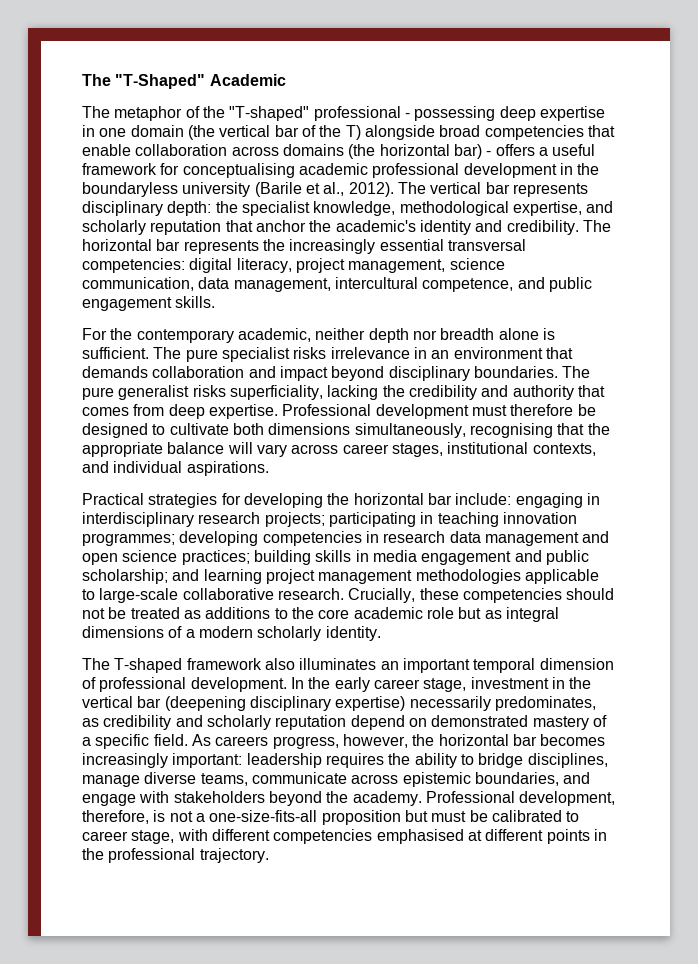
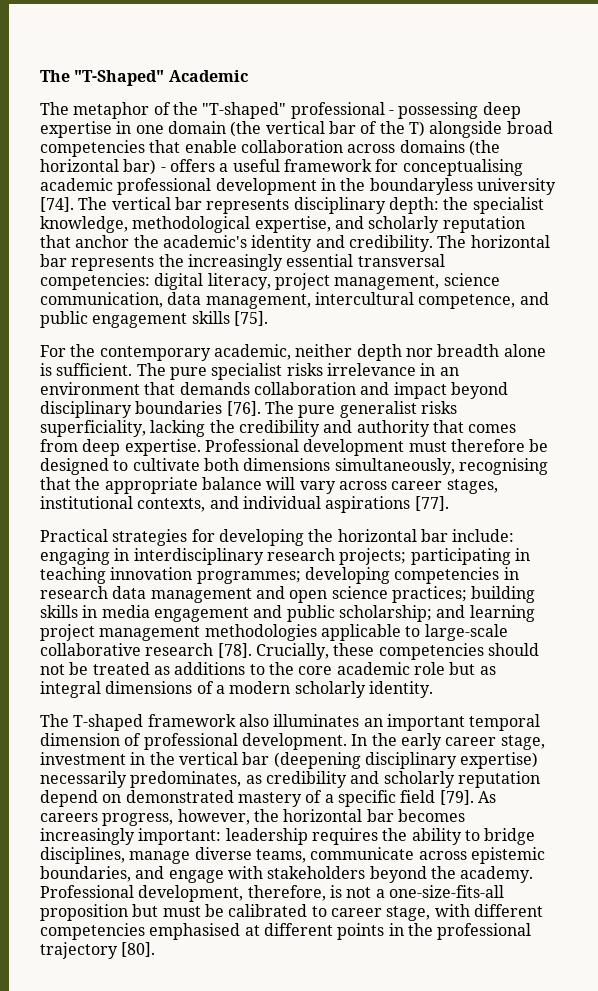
[254,182,394,197] (Barile et al., 2012). -> [40,197,74,212] [74].
[175,296,216,308] skills. -> [191,311,268,326] skills [75].
[473,366,558,378] boundaries. -> [135,401,261,416] boundaries [76].
[186,461,269,476] aspirations. -> [325,496,449,513] aspirations [77].
[277,588,344,600] research. -> [145,643,252,658] research [78].
[153,734,188,746] field. -> [400,790,474,805] field [79].
[199,848,269,863] trajectory. -> [40,942,156,959] trajectory [80].

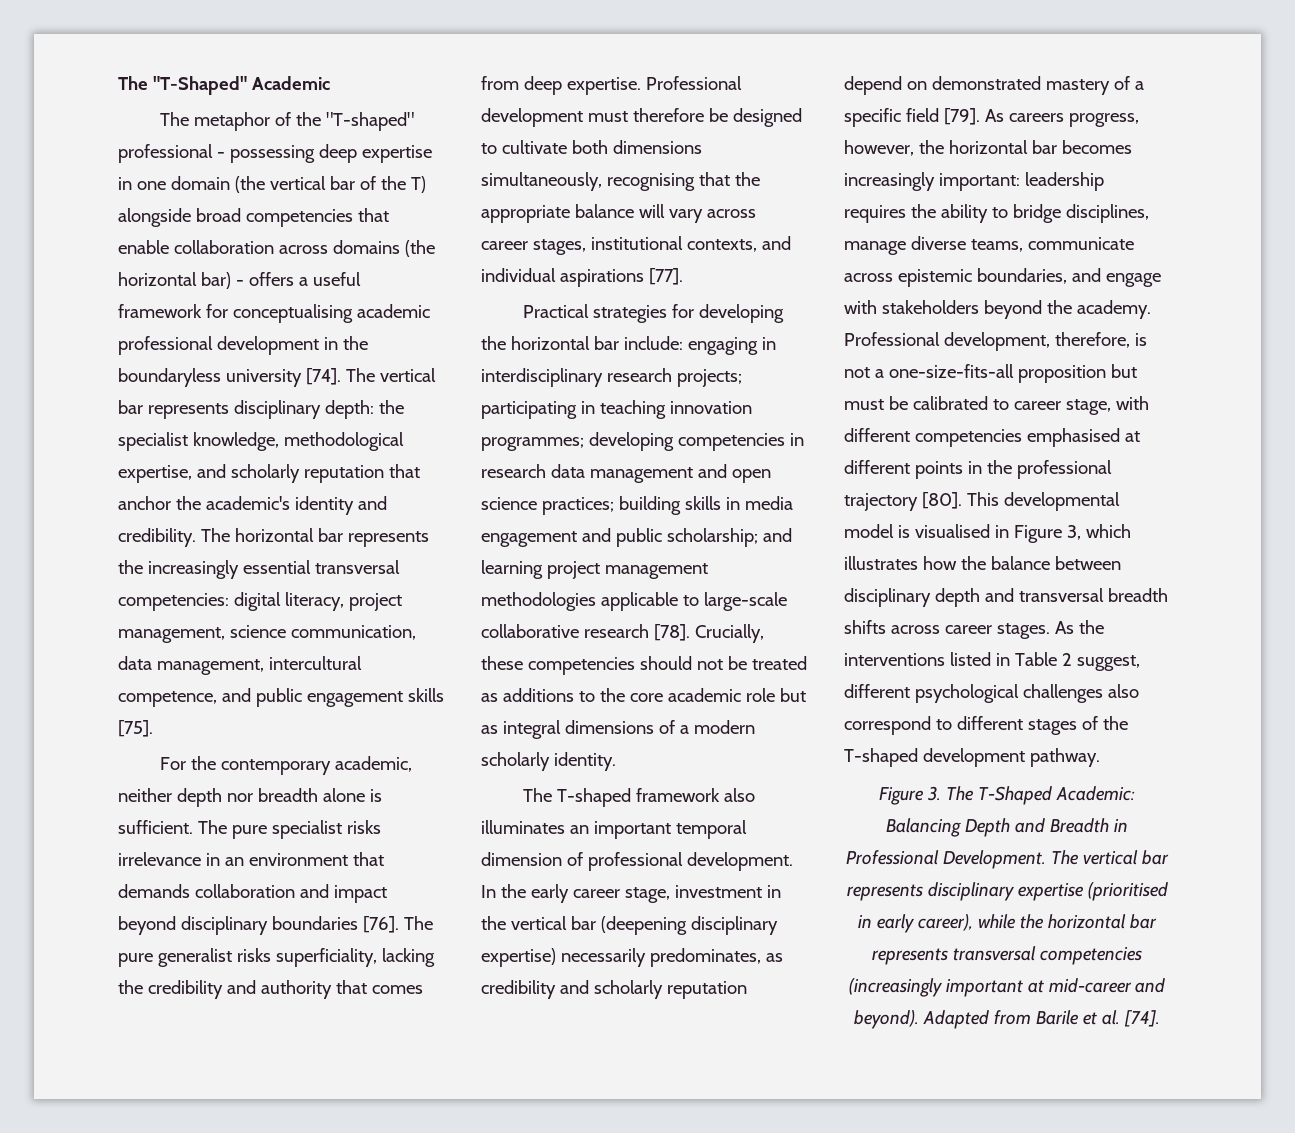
(156, 949) none -> [966,492,1120,511] [844,524,1131,543] [844,556,1121,570] [844,588,1168,607] [844,620,1104,639] [844,652,1140,671] [844,684,1139,703] [844,716,1128,735] [844,748,1100,767] [879,786,1135,805] [886,818,1128,837] [846,850,1169,869] [846,882,1168,901] [858,914,1157,933] [872,946,1142,965] [848,978,1166,997] [854,1010,1160,1029] This developmental model is visualised in Figure 3, which illustrates how the balance between disciplinary depth and transversal breadth shifts across career stages. As the interventions listed in Table 2 suggest, different psychological challenges also correspond to different stages of the T-shaped development pathway. // Figure 3. The T-Shaped Academic: Balancing Depth and Breadth in Professional Development. The vertical bar represents disciplinary expertise (prioritised in early career), while the horizontal bar represents transversal competencies (increasingly important at mid-career and beyond). Adapted from Barile et al. [74].

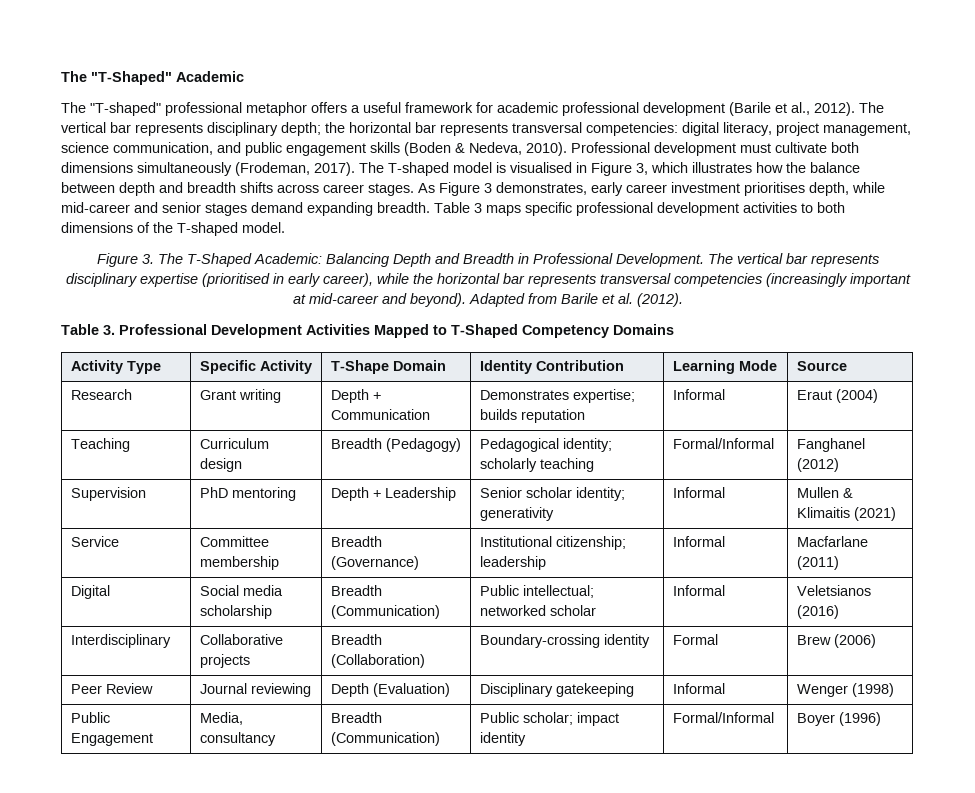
[194,112,414,131] [118,144,432,163] [118,176,426,193] [118,208,389,227] [118,240,435,257] [118,272,244,289] metaphor of the "T-shaped" professional - possessing deep expertise in one domain (the vertical bar of the T) alongside broad competencies that enable collaboration across domains (the horizontal bar) - -> [90,102,307,116] "T-shaped" professional metaphor
[232,304,353,323] conceptualising -> (493, 107) none
[323,336,368,350] [118,368,436,387] [118,400,404,419] [118,432,404,451] [118,464,420,483] [118,496,387,515] [118,528,429,547] [118,560,311,579] in the boundaryless university [74]. The vertical bar represents disciplinary depth: the specialist knowledge, methodological expertise, and scholarly reputation that anchor the academic's identity and credibility. The horizontal bar represents the increasingly essential -> [729,102,884,116] [61,122,508,136] (Barile et al., 2012). The vertical bar represents disciplinary depth; the horizontal bar represents
[118,656,362,675] [118,688,444,707] [118,720,153,737] [160,756,412,775] [118,788,382,807] [118,820,381,839] [118,852,384,866] [118,884,387,903] [118,916,433,935] [118,948,435,967] [118,980,423,999] [481,76,742,95] [481,108,802,127] [481,140,702,154] [481,172,760,191] [481,204,756,223] [481,236,791,255] [481,268,683,287] [523,304,784,323] [481,336,776,355] [481,368,742,387] [481,400,752,419] [481,432,804,451] [481,464,771,483] [481,496,793,515] [481,528,792,547] [481,560,708,579] [481,592,787,611] [481,624,764,643] [481,656,807,675] [481,688,806,702] [481,720,755,739] [481,752,616,771] [523,788,755,807] [481,820,747,839] [481,852,793,871] [481,884,781,903] [481,916,778,935] [481,948,783,967] [481,980,747,999] [844,76,1144,95] [844,108,1139,127] [844,140,1132,156] [844,172,1104,191] [844,204,1149,223] [844,236,1134,255] [844,268,1161,287] [844,300,1151,319] [844,332,1147,351] [844,364,1137,383] [844,396,1149,415] [844,428,1140,447] [844,460,1112,479] [844,492,1120,511] data management, intercultural competence, and public engagement skills [75]. // For the contemporary academic, neither depth nor breadth alone is sufficient. The pure specialist risks irrelevance in an environment that demands collaboration and impact beyond disciplinary boundaries [76]. The pure generalist risks superficiality, lacking the credibility and authority that comes from deep expertise. Professional development must therefore be designed to cultivate both dimensions simultaneously, recognising that the appropriate balance will vary across career stages, institutional contexts, and individual aspirations [77]. // Practical strategies for developing the horizontal bar include: engaging in interdisciplinary research projects; participating in teaching innovation programmes; developing competencies in research data management and open science practices; building skills in media engagement and public scholarship; and learning project management methodologies applicable to large-scale collaborative research [78]. Crucially, these competencies should not be treated as additions to the core academic role but as integral dimensions of a modern scholarly identity. // The T-shaped framework also illuminates an important temporal dimension of professional development. In the early career stage, investment in the vertical bar (deepening disciplinary expertise) necessarily predominates, as credibility and scholarly reputation depend on demonstrated mastery of a specific field [79]. As careers progress, however, the horizontal bar becomes increasingly important: leadership requires the ability to bridge disciplines, manage diverse teams, communicate across epistemic boundaries, and engage with stakeholders beyond the academy. Professional development, therefore, is not a one-size-fits-all proposition but must be calibrated to career stage, with different competencies emphasised at different points in the professional trajectory [80]. This developmental -> [217,142,859,156] [61,162,449,176] and public engagement skills (Boden & Nedeva, 2010). Professional development must cultivate both dimensions simultaneously (Frodeman, 2017). The T-shaped
[844,588,931,607] disciplinary -> (115, 187) none
[1018,588,1104,602] transversal -> (183, 187) none
[1078,620,1104,634] [844,652,1140,671] [844,684,1139,703] [844,716,1077,735] the interventions listed in Table 2 suggest, different psychological challenges also correspond to different stages -> [439,182,885,196] [61,202,845,216] [61,222,133,233] Figure 3 demonstrates, early career investment prioritises depth, while mid-career and senior stages demand expanding breadth. Table 3 maps specific professional development activities to both dimensions
[922,748,1100,767] development pathway. -> [242,222,285,233] model.
[1123,1010,1160,1027] [74]. -> [636,293,683,307] [61,324,674,338] [70,360,161,374] [199,360,312,374] [330,360,446,374] [479,360,624,374] [672,360,777,374] [796,361,847,371] [70,389,132,400] [199,389,281,403] [330,389,381,403] [330,409,430,420] [479,389,635,403] [479,409,585,423] [672,389,725,400] [796,389,878,403] [70,438,130,452] [199,438,269,449] [199,458,242,472] [330,438,461,452] [479,438,612,452] [479,458,594,472] [672,438,774,449] [796,438,865,452] [796,458,839,472] [70,487,146,501] [199,487,296,501] [330,487,456,501] [479,487,625,501] [479,507,554,521] [672,487,725,498] [796,487,853,498] [796,507,896,521] [70,536,119,547] [199,536,269,547] [199,556,279,570] [330,536,382,547] [330,556,419,570] [479,536,626,550] [479,556,546,570] [672,536,725,547] [796,536,868,547] [796,556,839,570] [70,585,110,599] [199,585,283,596] [199,605,272,619] [330,585,382,596] [330,605,440,619] [479,585,594,598] [479,605,596,616] [672,585,725,596] [796,585,871,596] [796,605,839,619] [70,634,171,648] [199,634,283,645] [199,654,250,668] [330,634,382,645] [330,654,425,668] [479,634,650,648] [672,634,718,645] [796,634,876,648] [70,683,153,694] [199,683,311,697] [330,683,450,697] [479,683,634,697] [672,683,725,694] [796,683,894,697] [70,712,110,723] [70,733,153,746] [199,712,243,725] [199,732,276,746] [330,712,382,723] [330,732,440,746] [479,712,619,726] [479,732,526,746] [672,712,774,723] [796,712,881,726] (2012). // Table 3. Professional Development Activities Mapped to T-Shaped Competency Domains // Activity Type | Specific Activity | T-Shape Domain | Identity Contribution | Learning Mode | Source // Research | Grant writing | Depth + Communication | Demonstrates expertise; builds reputation | Informal | Eraut (2004) // Teaching | Curriculum design | Breadth (Pedagogy) | Pedagogical identity; scholarly teaching | Formal/Informal | Fanghanel (2012) // Supervision | PhD mentoring | Depth + Leadership | Senior scholar identity; generativity | Informal | Mullen & Klimaitis (2021) // Service | Committee membership | Breadth (Governance) | Institutional citizenship; leadership | Informal | Macfarlane (2011) // Digital | Social media scholarship | Breadth (Communication) | Public intellectual; networked scholar | Informal | Veletsianos (2016) // Interdisciplinary | Collaborative projects | Breadth (Collaboration) | Boundary-crossing identity | Formal | Brew (2006) // Peer Review | Journal reviewing | Depth (Evaluation) | Disciplinary gatekeeping | Informal | Wenger (1998) // Public Engagement | Media, consultancy | Breadth (Communication) | Public scholar; impact identity | Formal/Informal | Boyer (1996)

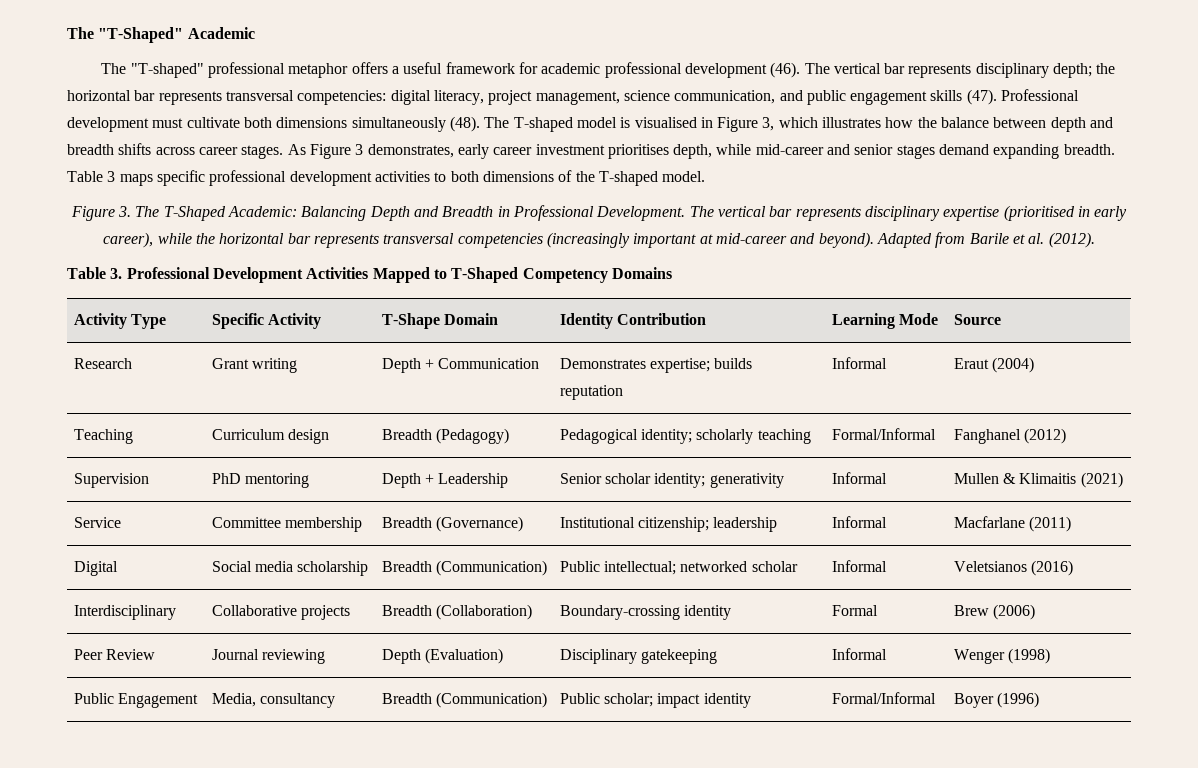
[729,102,855,116] (Barile et al., 2012). -> [770,62,801,78] (46).
[404,142,567,156] (Boden & Nedeva, 2010). -> [966,89,997,105] (47).
[235,162,355,176] (Frodeman, 2017). -> [449,116,480,132] (48).

